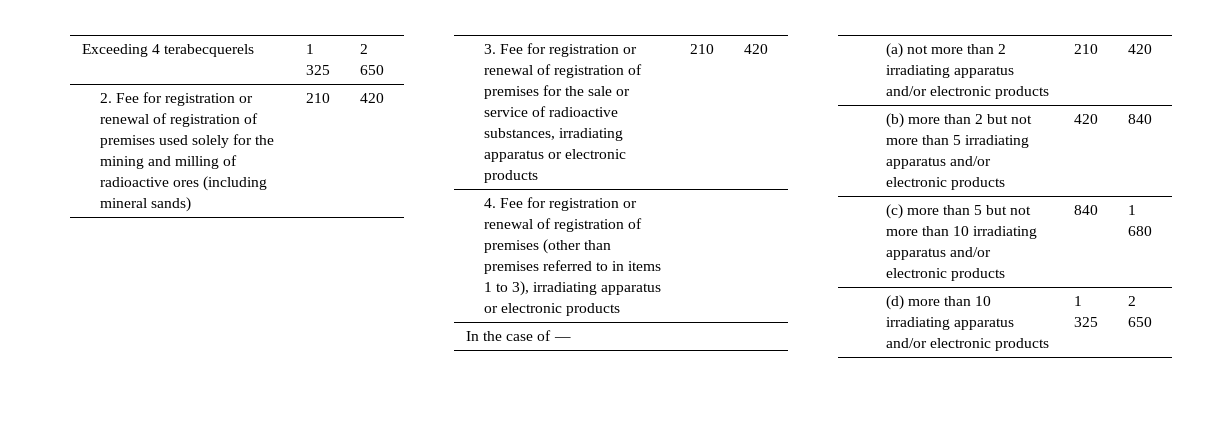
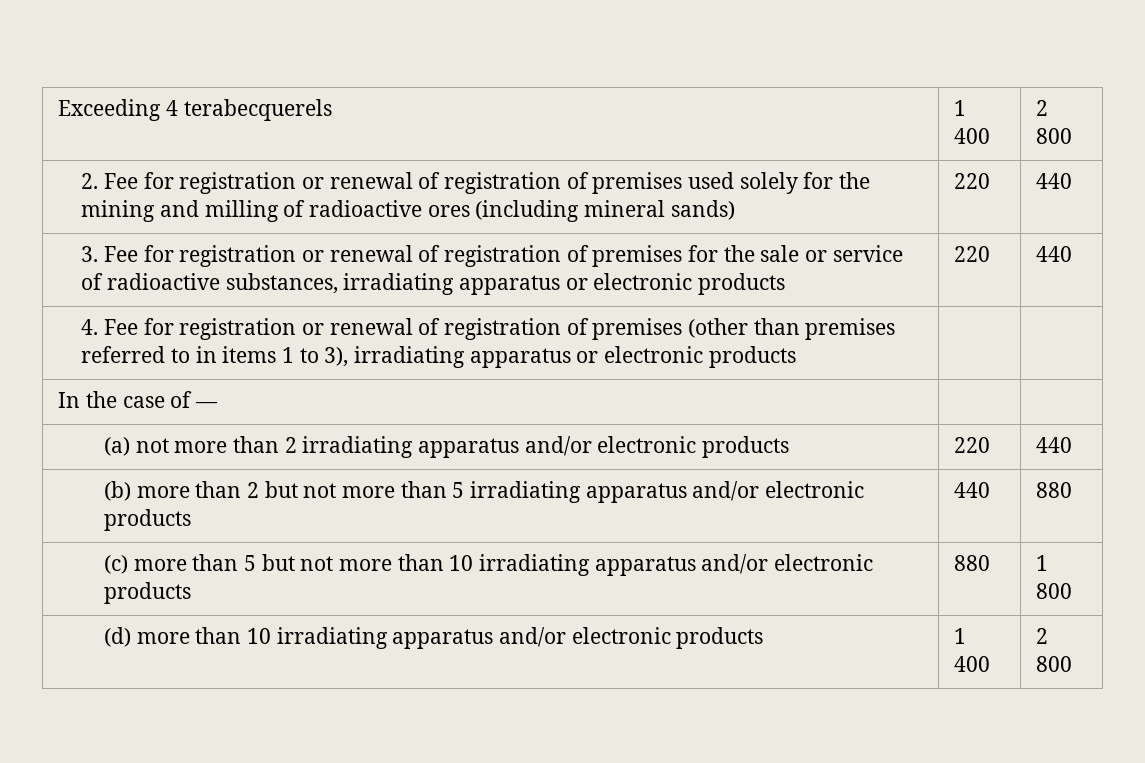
[305,65,330,75] [359,44,368,54] [359,65,384,75] 325 | 2 650 -> [954,128,991,144] [1036,100,1049,116] [1036,128,1073,144] 400 | 2 800
[305,93,330,103] [359,93,384,103] 210 | 420 -> [954,173,991,189] [1036,173,1073,189] 220 | 440
[689,44,714,54] [743,44,768,54] 210 | 420 -> [954,246,991,262] [1036,246,1073,262] 220 | 440
[1073,44,1098,54] [1127,44,1152,54] 210 | 420 -> [954,437,991,453] [1036,437,1073,453] 220 | 440
[1073,114,1098,124] [1127,114,1152,124] 420 | 840 -> [954,482,991,498] [1036,482,1073,498] 440 | 880
[1073,205,1098,215] [1127,205,1136,215] [1127,226,1152,236] 840 | 1 680 -> [954,555,991,571] [1036,555,1049,571] [1036,583,1073,599] 880 | 1 800
[1073,317,1098,327] [1127,296,1136,306] [1127,317,1152,327] 325 | 2 650 -> [954,656,991,672] [1036,628,1049,644] [1036,656,1073,672] 400 | 2 800

